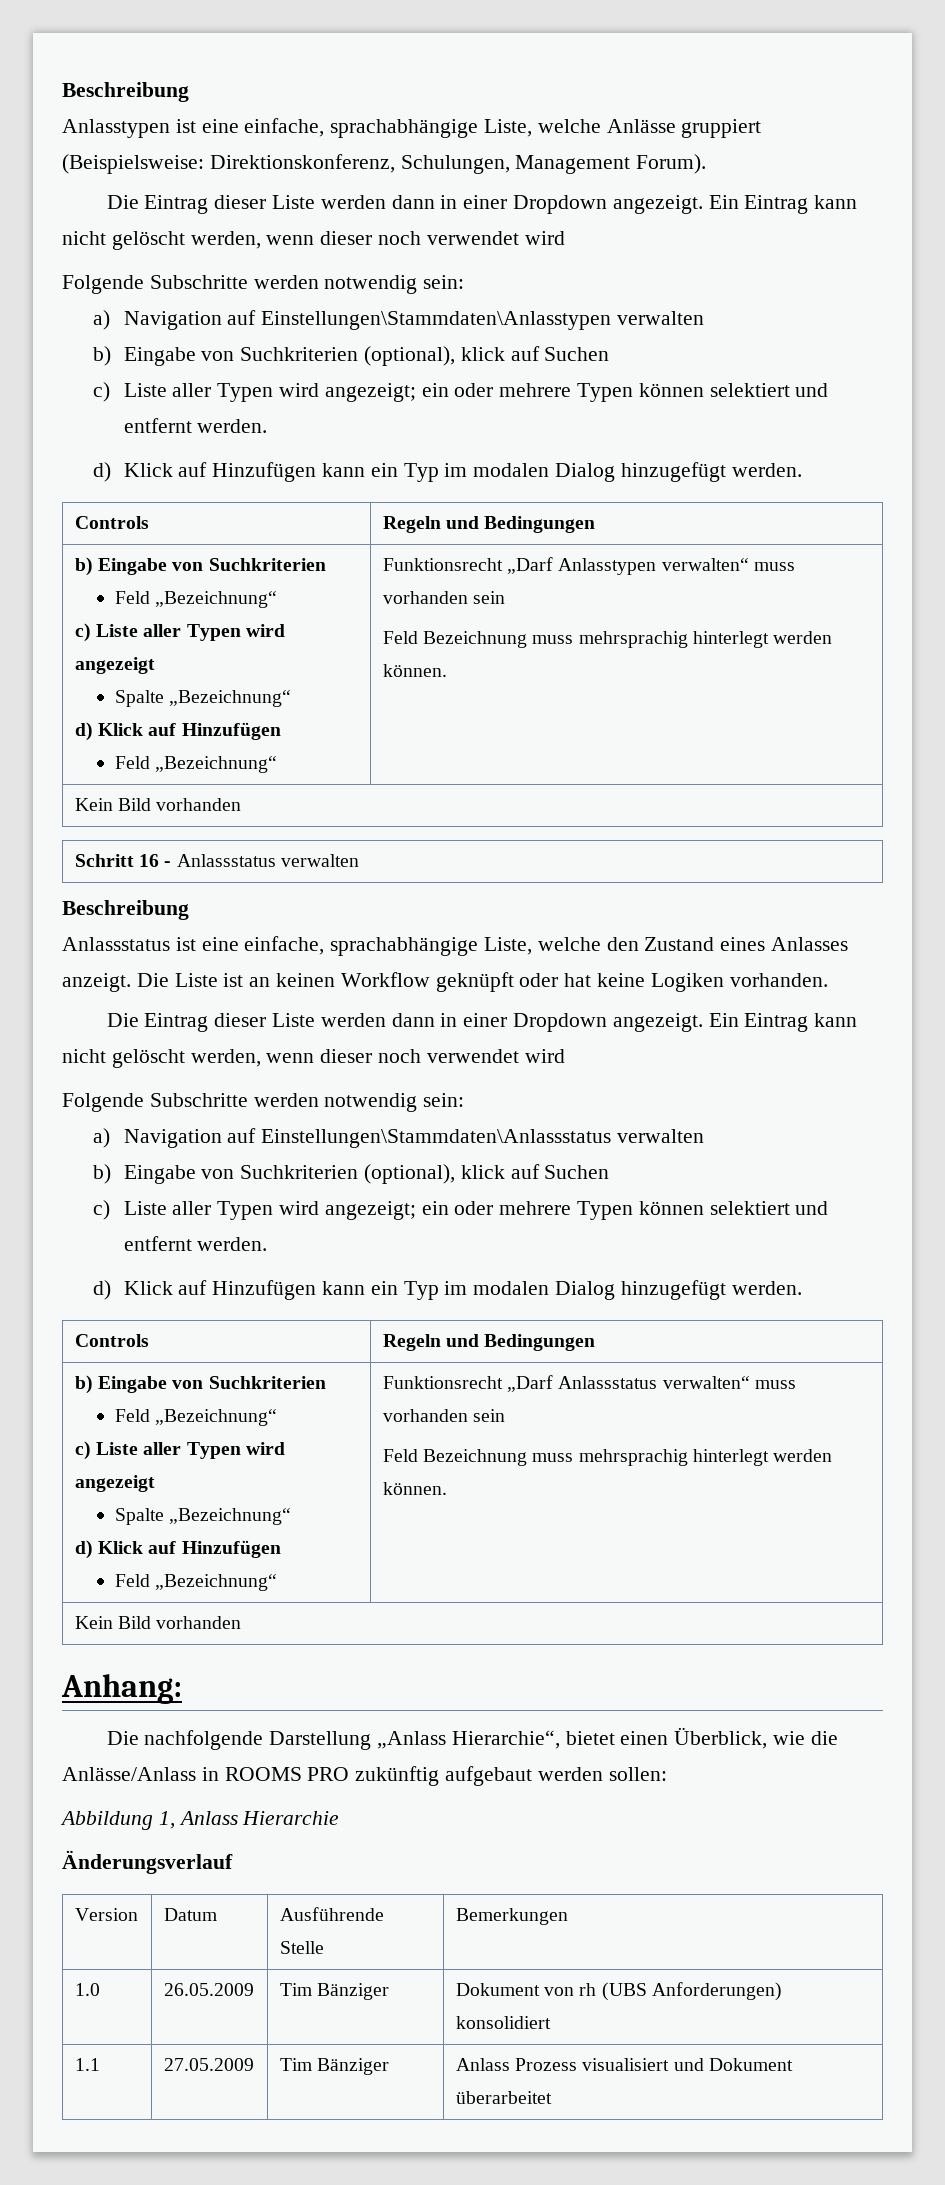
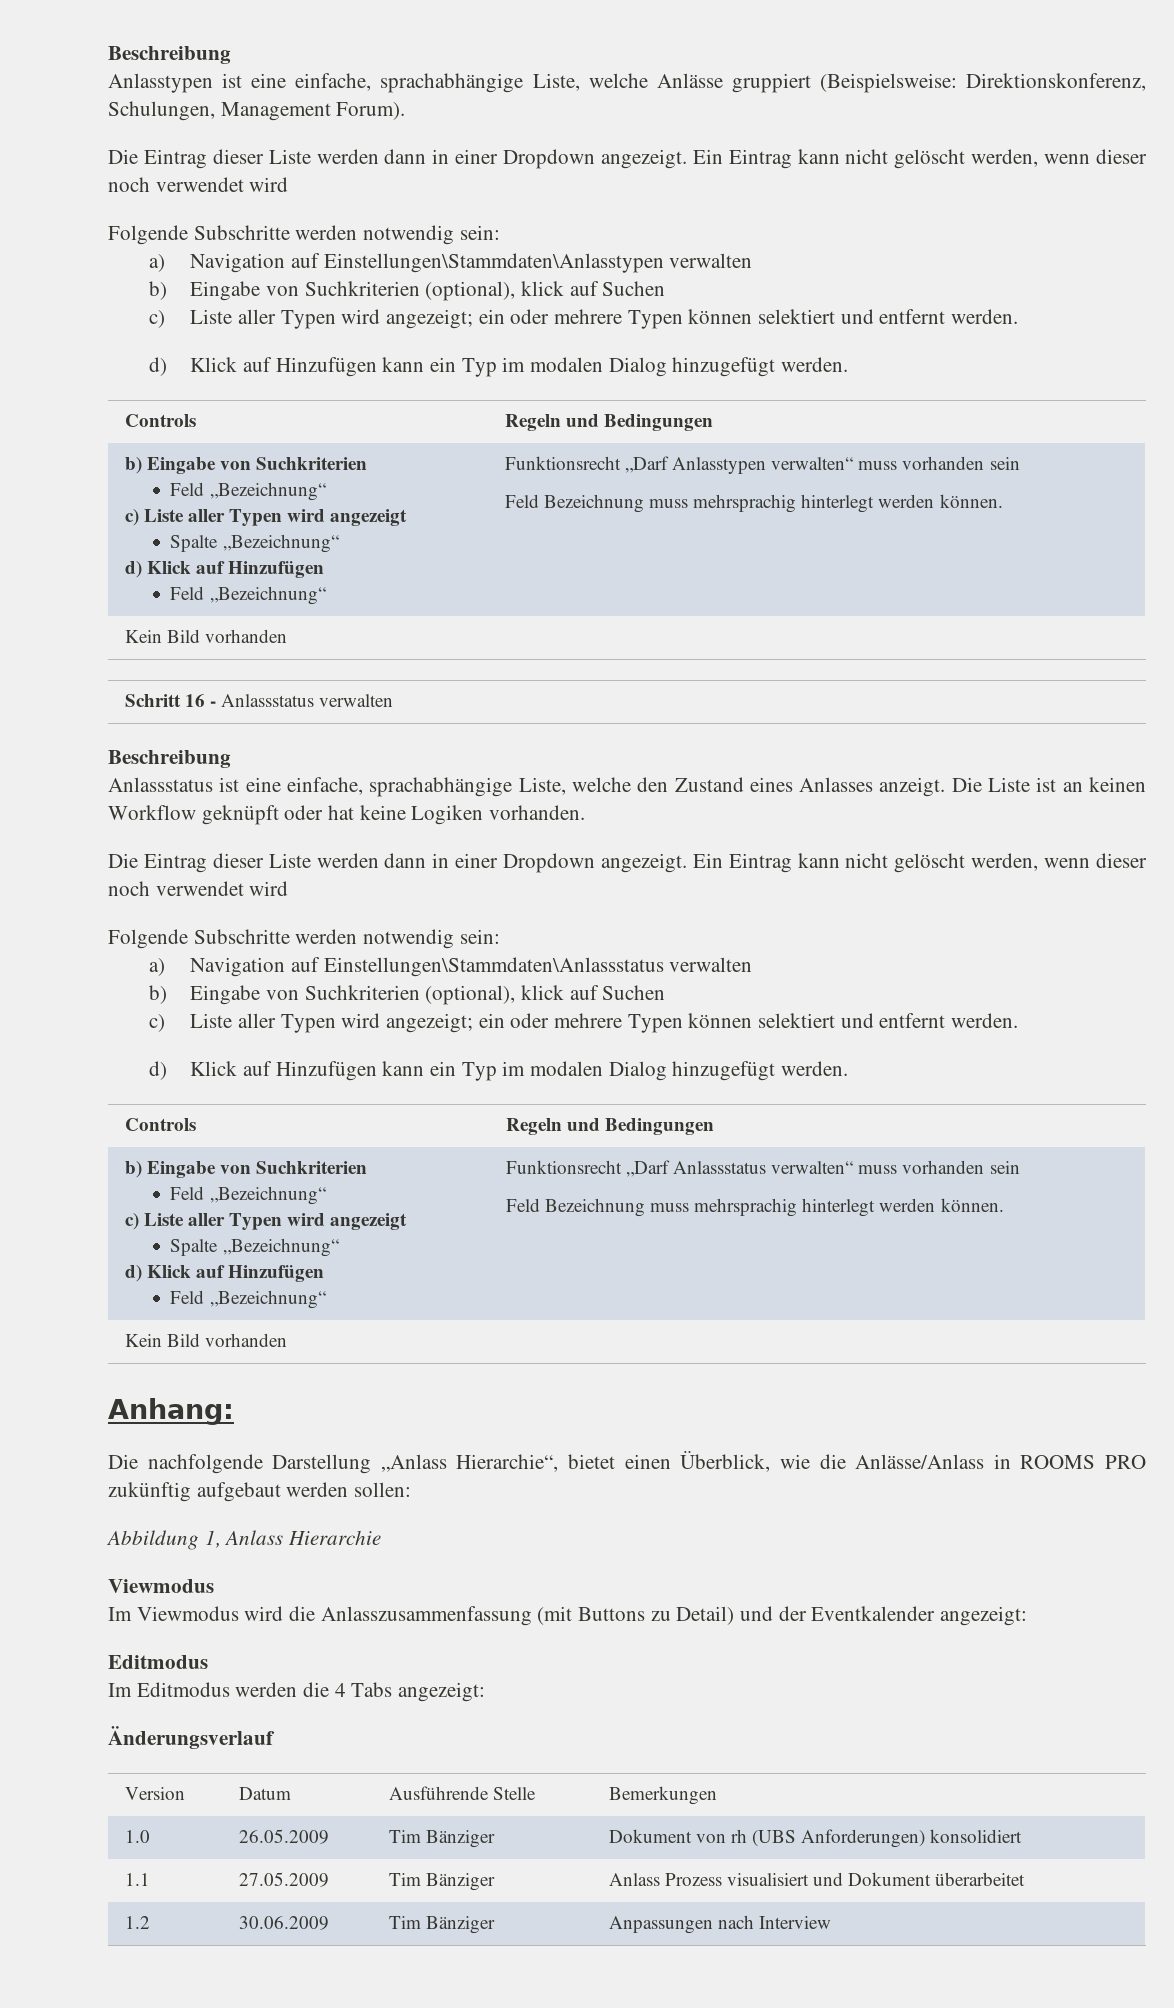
(340, 1818) none -> [108,1579,214,1593] [108,1606,1028,1626] [108,1655,208,1669] [108,1682,486,1702] // Viewmodus // Im Viewmodus wird die Anlasszusammenfassung (mit Buttons zu Detail) und der Eventkalender angezeigt: // Editmodus // Im Editmodus werden die 4 Tabs angezeigt:
(552, 2097) none -> [124,1916,150,1929] [238,1916,329,1930] [388,1916,495,1934] [608,1915,832,1934] // 1.2 | 30.06.2009 | Tim Bänziger | Anpassungen nach Interview

